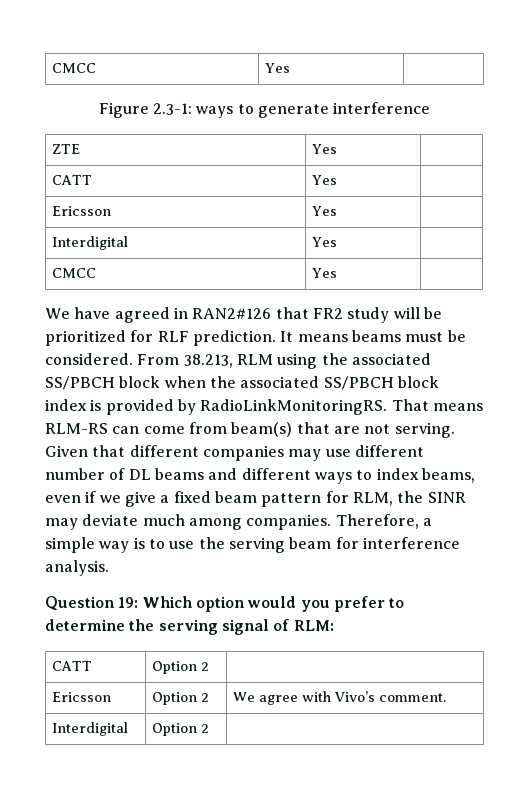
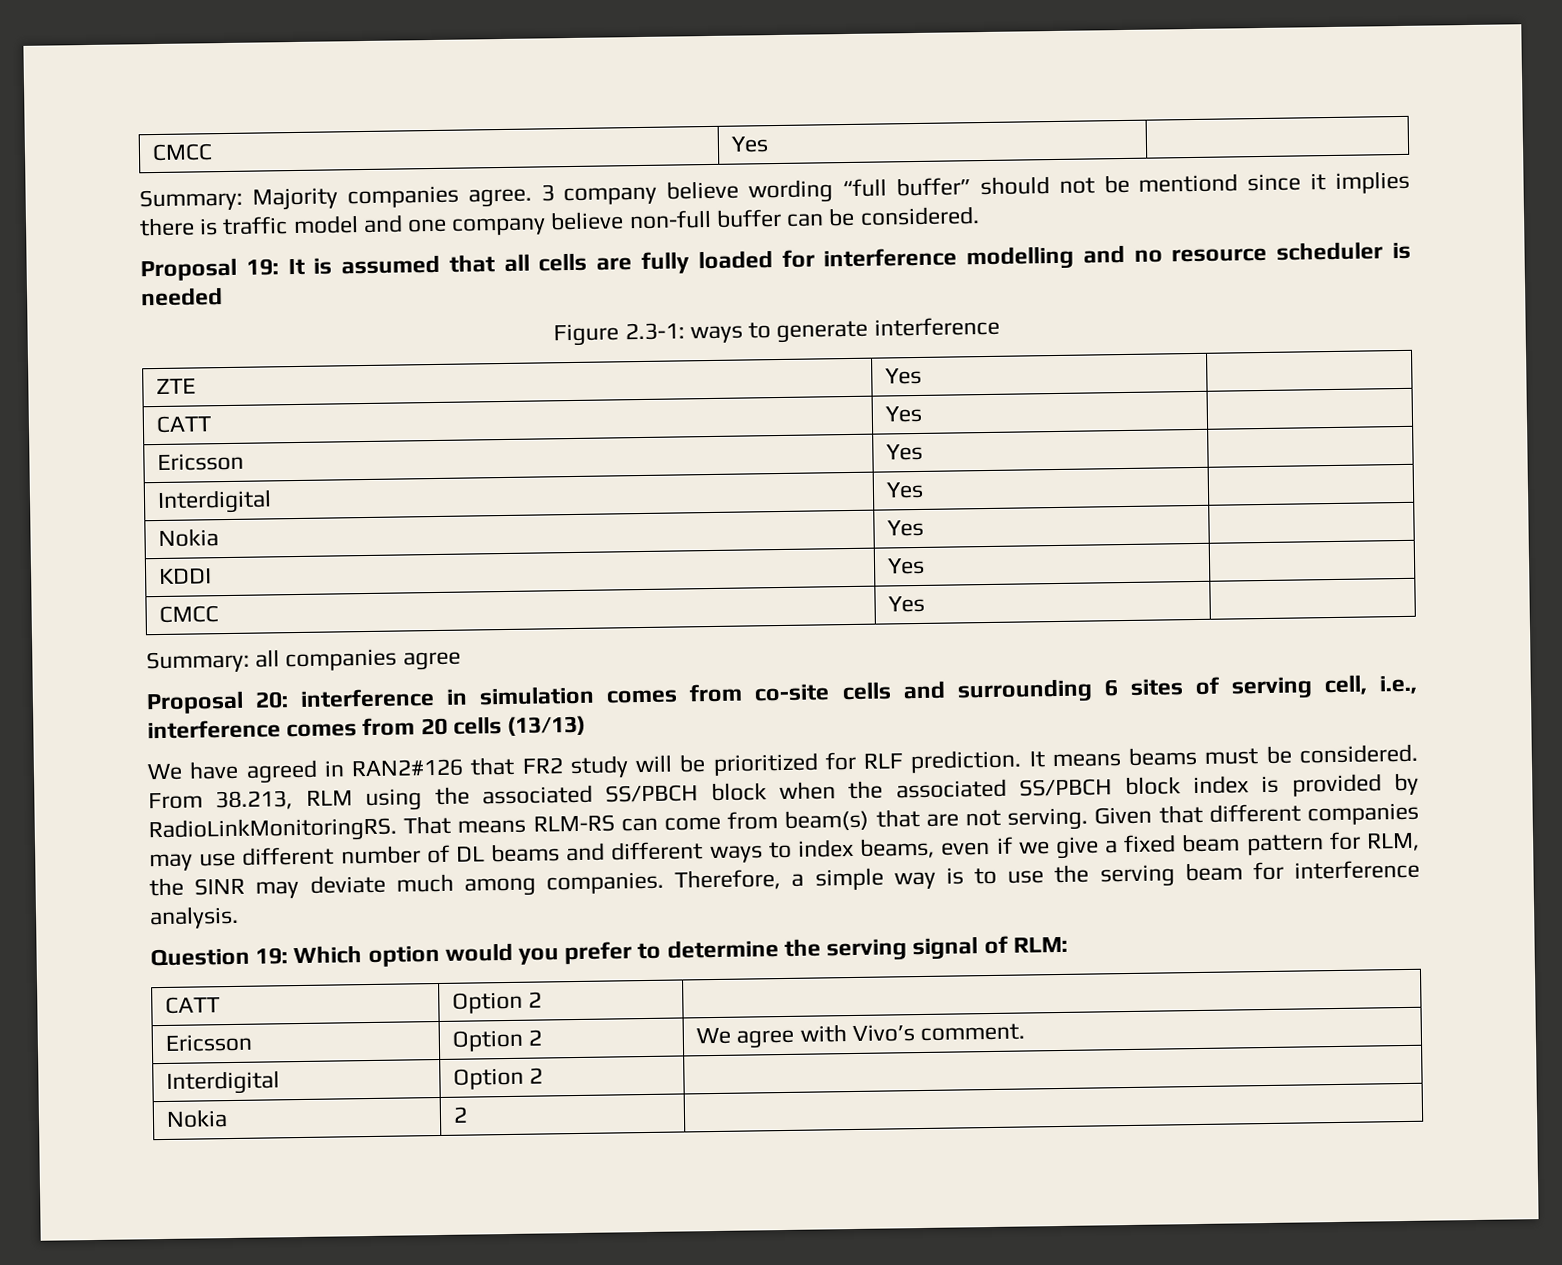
[51,63,96,73] [264,63,290,73] CMCC | Yes | -> [152,143,214,162] [731,136,770,153] [139,170,1410,212] [139,206,980,237] [140,241,1412,282] [140,287,223,307] CMCC | Yes | // Summary: Majority companies agree. 3 company believe wording “full buffer” should not be mentiond since it implies there is traffic model and one company believe non-full buffer can be considered. // Proposal 19: It is assumed that all cells are fully loaded for interference modelling and no resource scheduler is needed
[51,268,96,278] [311,268,337,278] CMCC | Yes | -> [158,528,220,548] [887,519,925,537] [159,568,213,585] [887,557,926,575] [159,605,220,623] [888,595,926,613] [146,648,461,674] [146,674,1417,715] [147,715,587,740] Nokia | Yes | // KDDI | Yes | // CMCC | Yes | // Summary: all companies agree // Proposal 20: interference in simulation comes from co-site cells and surrounding 6 sites of serving cell, i.e., interference comes from 20 cells (13/13)
(209, 728) none -> [166,1109,229,1128] [453,1106,469,1123] // Nokia | 2 |

